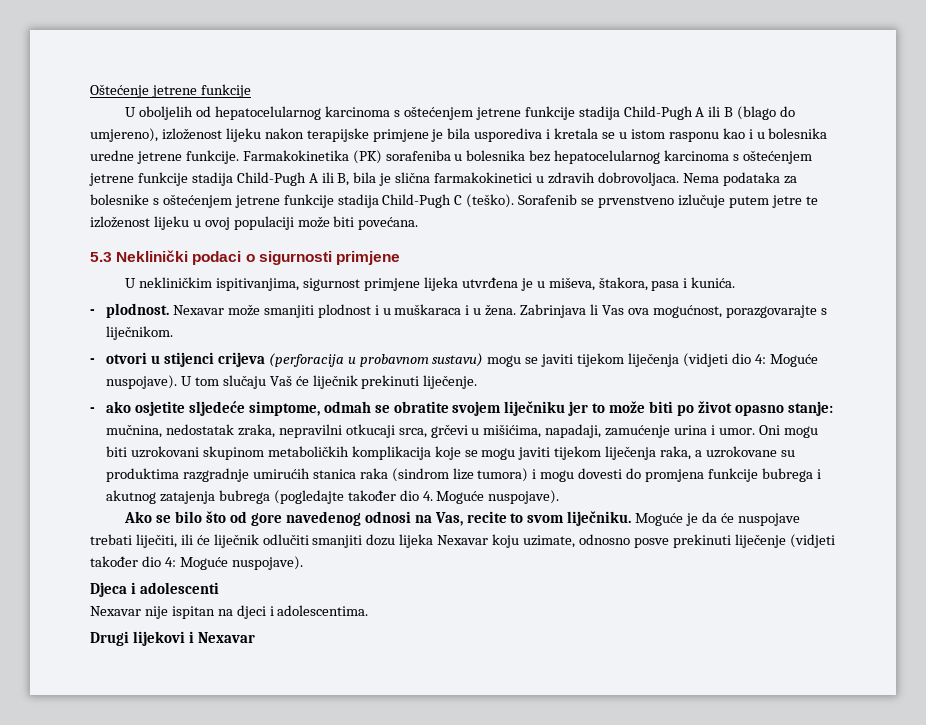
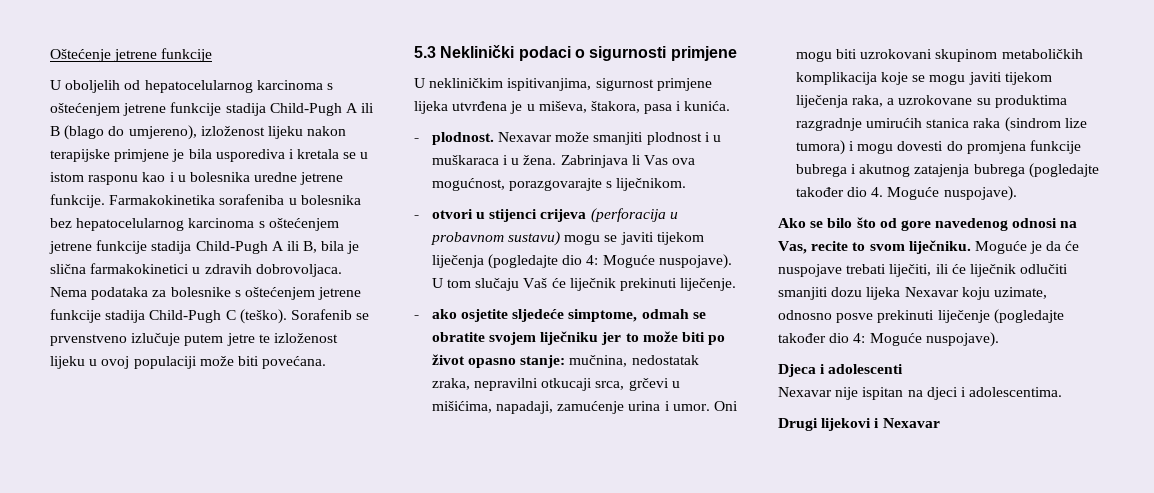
[352,150,382,164] (PK) -> (216, 200) none
[682,353,728,367] (vidjeti -> [488,254,559,269] (pogledajte
[789,534,835,548] (vidjeti -> [993,309,1064,324] (pogledajte

